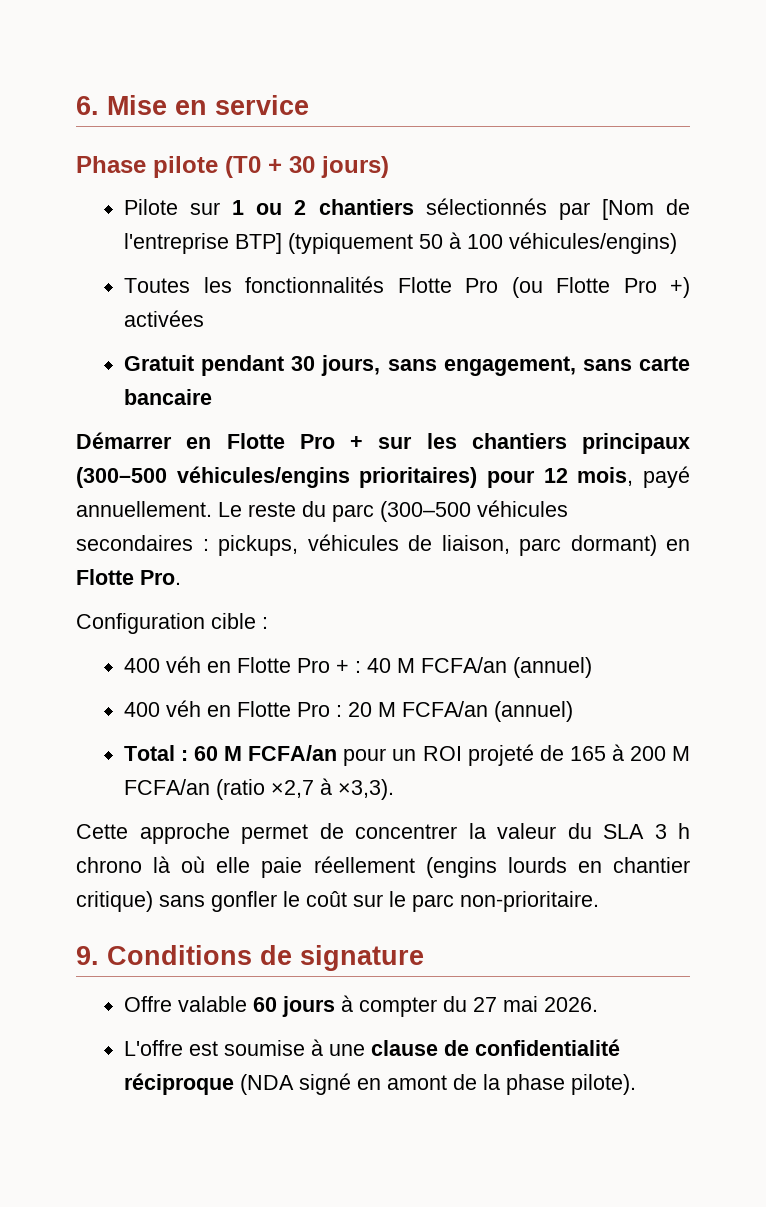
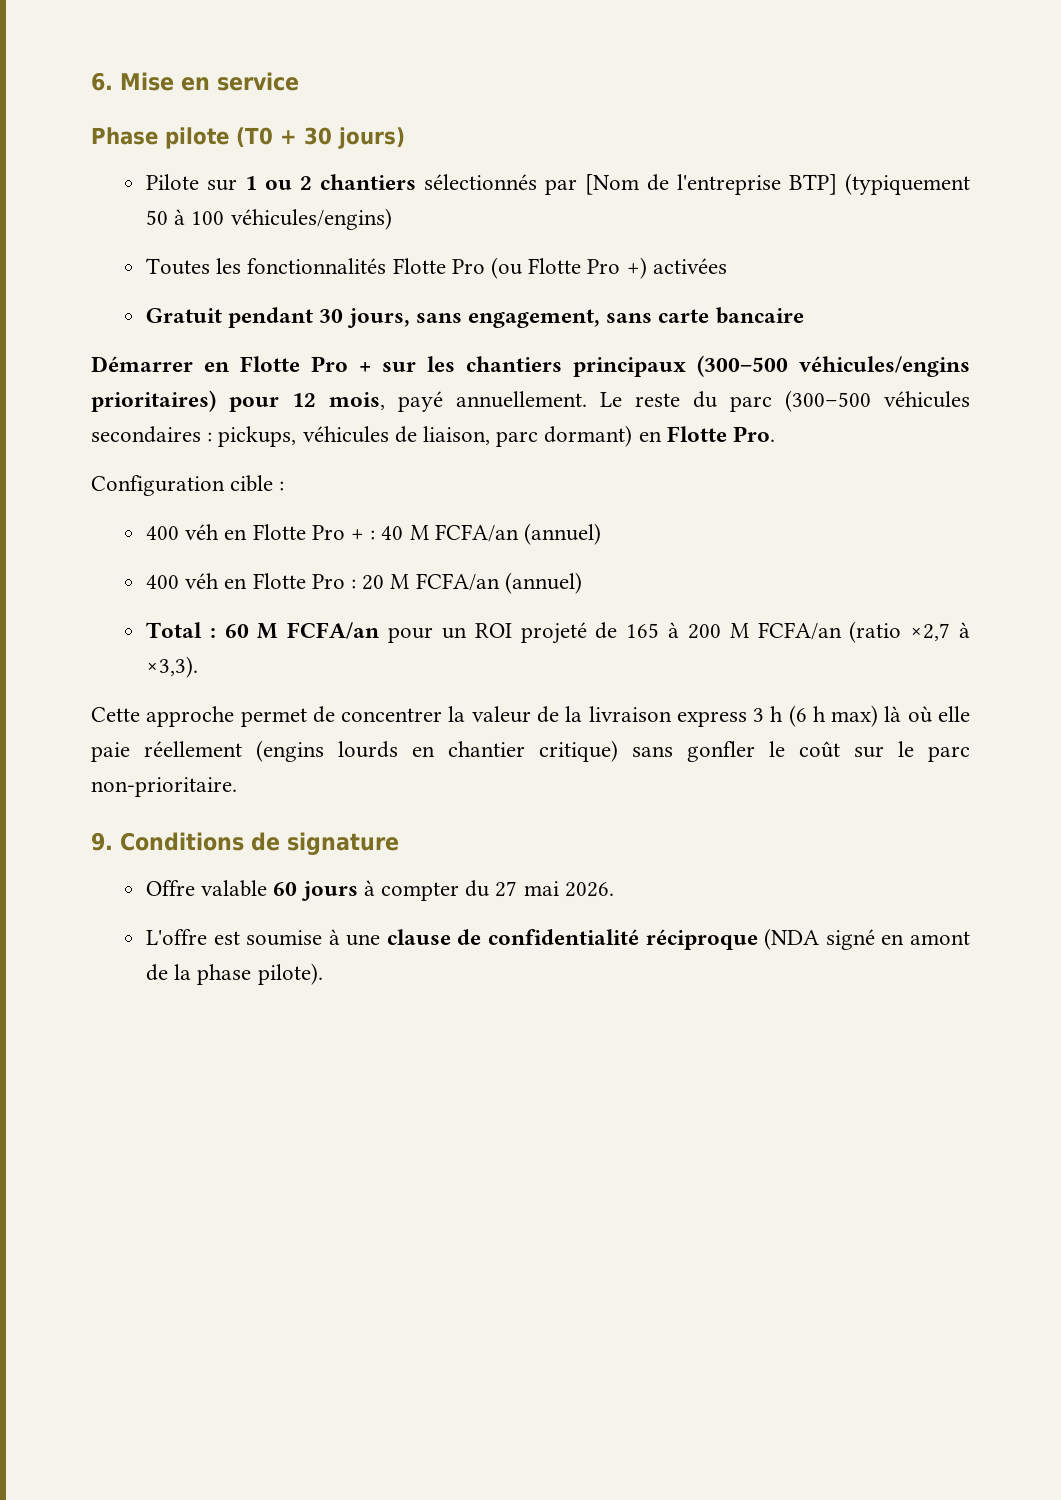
[567,823,690,839] [76,857,142,873] du SLA 3 h chrono -> [536,705,879,727] de la livraison express 3 h (6 h max)

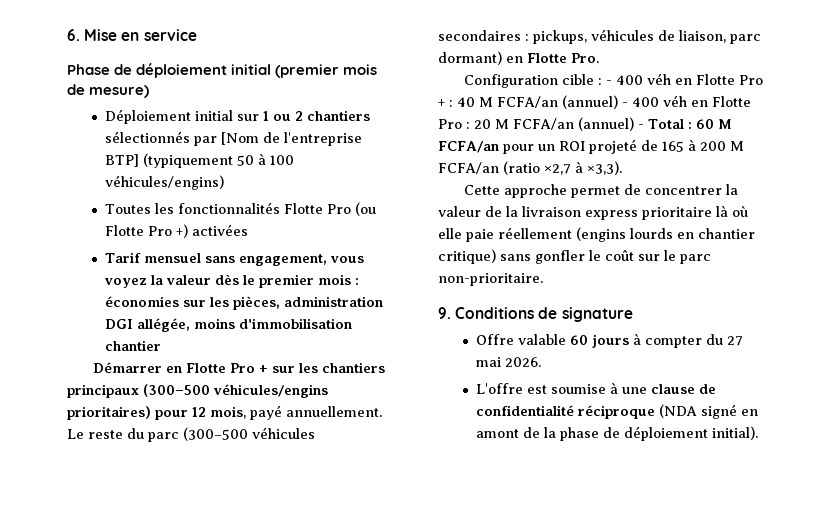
[165,127,405,149] [145,174,199,190] pilote (T0 + 30 jours) // Pilote -> [114,63,378,78] [67,84,150,98] [105,109,234,124] de déploiement initial (premier mois de mesure) // Déploiement initial
[145,307,804,328] Gratuit pendant 30 jours, sans engagement, sans carte bancaire -> [105,252,365,266] [104,274,360,288] [105,296,384,310] [105,318,353,332] [105,340,162,351] Tarif mensuel sans engagement, vous voyez la valeur dès le premier mois : économies sur les pièces, administration DGI allégée, moins d'immobilisation chantier
(285, 486) // -> [605,80,612,85] -
(602, 534) // -> [622,102,628,107] -
(582, 583) // -> [638,124,644,129] -
[753,705,879,727] 3 h (6 h max) -> [642,207,712,220] prioritaire
[257,963,323,985] pilote). -> [603,426,759,441] de déploiement initial).

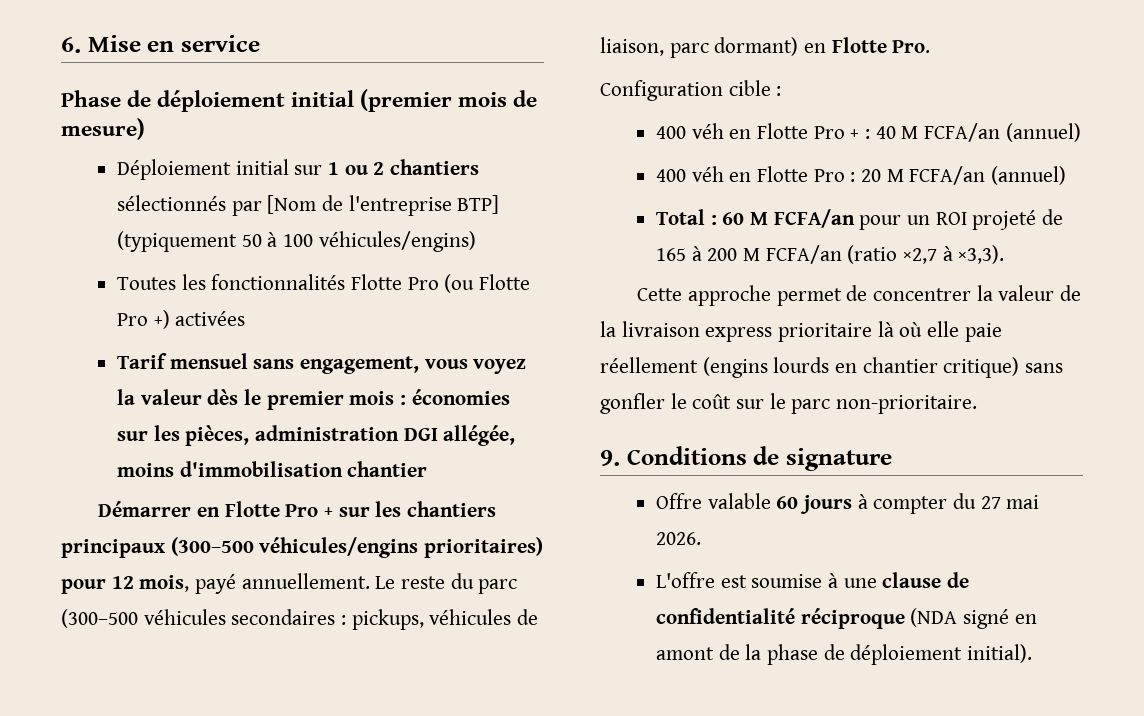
[605,80,612,85] - -> (782, 91) //
[622,102,628,107] - -> (1081, 132) //
[638,124,644,129] - -> (1067, 175) //

